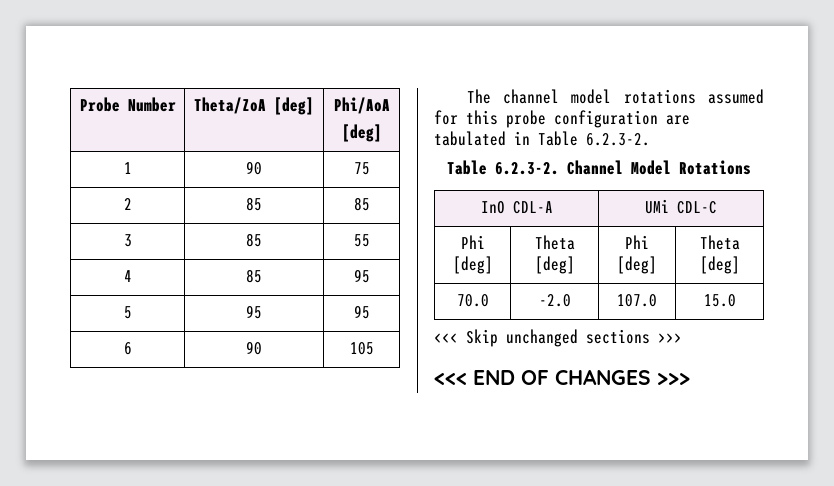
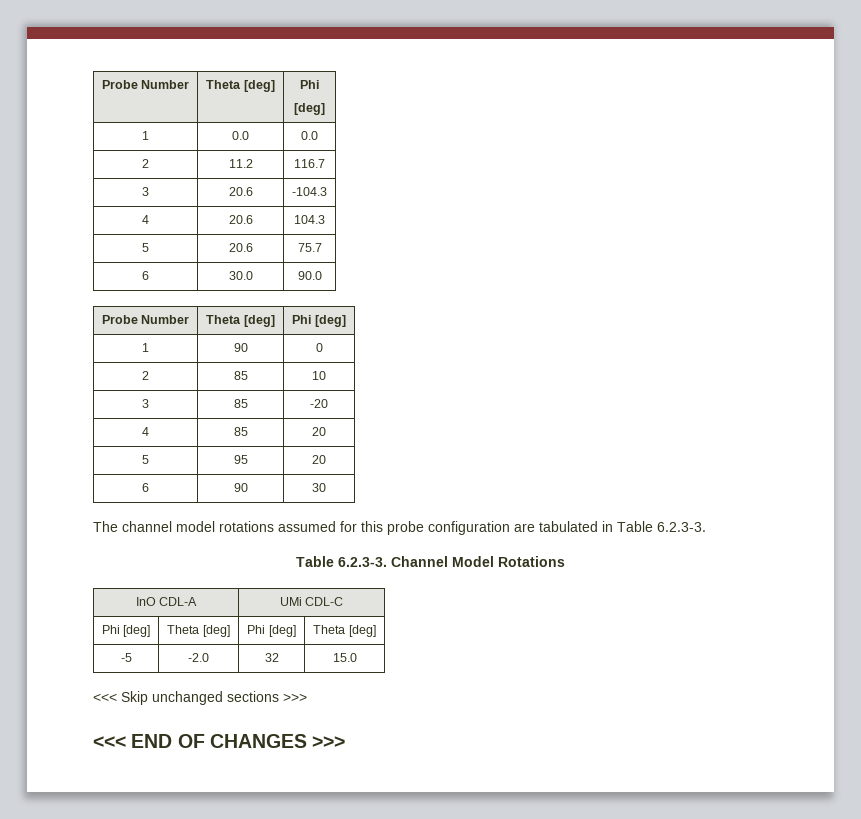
[79,97,176,112] [194,97,314,115] [333,97,390,114] [341,124,382,142] Probe Number | Theta/ZoA [deg] | Phi/AoA // [deg] -> [101,80,190,89] [206,80,275,92] [300,80,319,89] [294,103,325,115] [142,131,149,140] [232,131,249,140] [301,131,318,140] [142,159,149,168] [228,159,253,168] [294,159,325,168] [142,187,149,196] [228,187,253,196] [292,187,327,196] [142,215,149,224] [228,215,253,224] [294,215,325,224] [142,243,149,252] [228,243,253,252] [297,243,322,252] [142,271,149,280] [228,271,253,280] [297,271,322,280] [101,315,190,324] [206,315,275,327] [292,315,346,327] Probe Number | Theta [deg] | Phi // [deg] // 1 | 0.0 | 0.0 // 2 | 11.2 | 116.7 // 3 | 20.6 | -104.3 // 4 | 20.6 | 104.3 // 5 | 20.6 | 75.7 // 6 | 30.0 | 90.0 // Probe Number | Theta [deg] | Phi [deg]
[353,162,370,175] 75 -> [315,343,323,352] 0
[353,197,370,211] 85 -> [312,371,326,380] 10
[353,234,370,247] 55 -> [310,399,328,408] -20
[353,269,370,283] 95 -> [312,427,326,436] 20
[353,305,370,319] 95 -> [312,455,326,464] 20
[349,342,374,355] 105 -> [312,483,326,492] 30
[586,133,650,146] [447,160,559,175] 6.2.3-2. // Table 6.2.3-2. -> [657,522,706,532] [296,556,387,567] 6.2.3-3. // Table 6.2.3-3.
[456,294,489,307] 70.0 -> [120,653,132,662] -5
[617,294,657,307] 107.0 -> [264,653,279,662] 32

